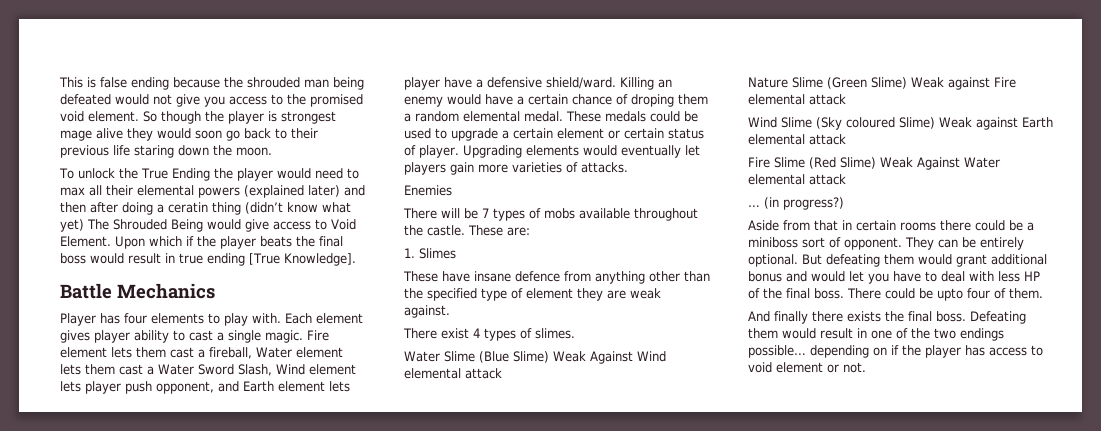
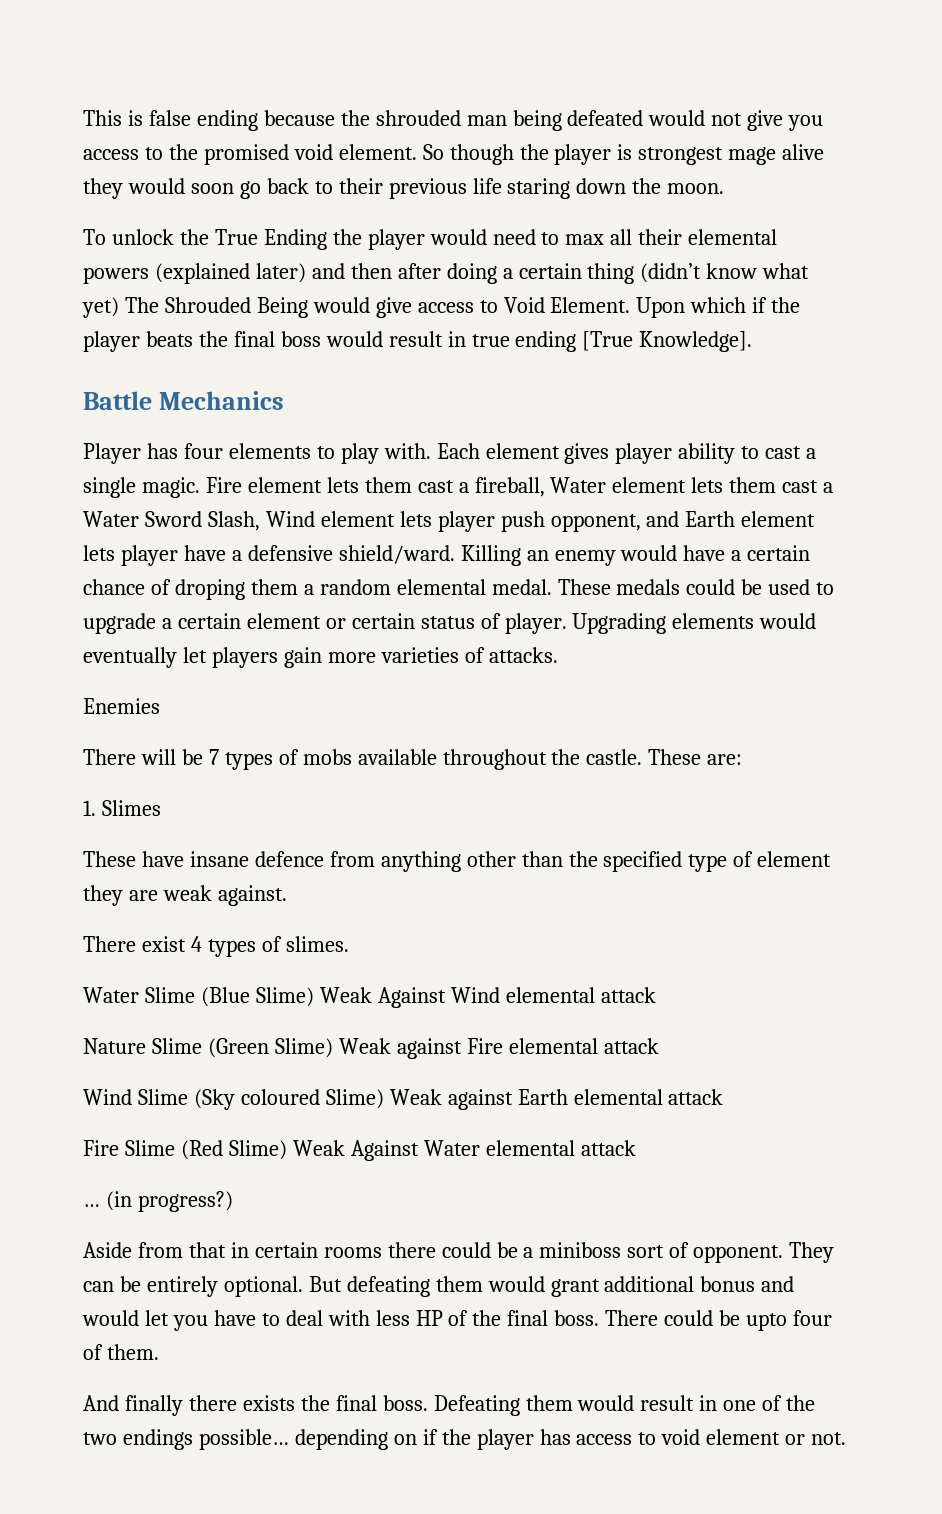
[168,202,208,213] ceratin -> [518,263,582,279] certain

